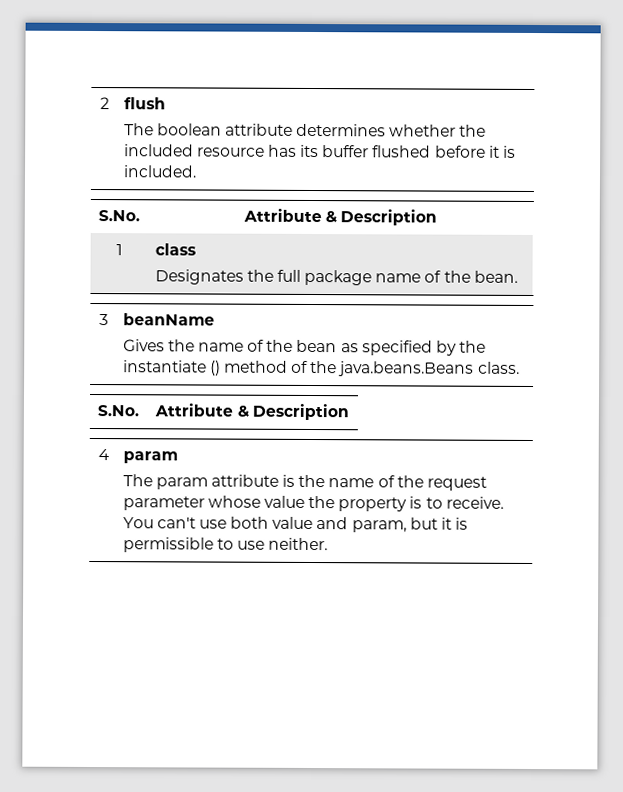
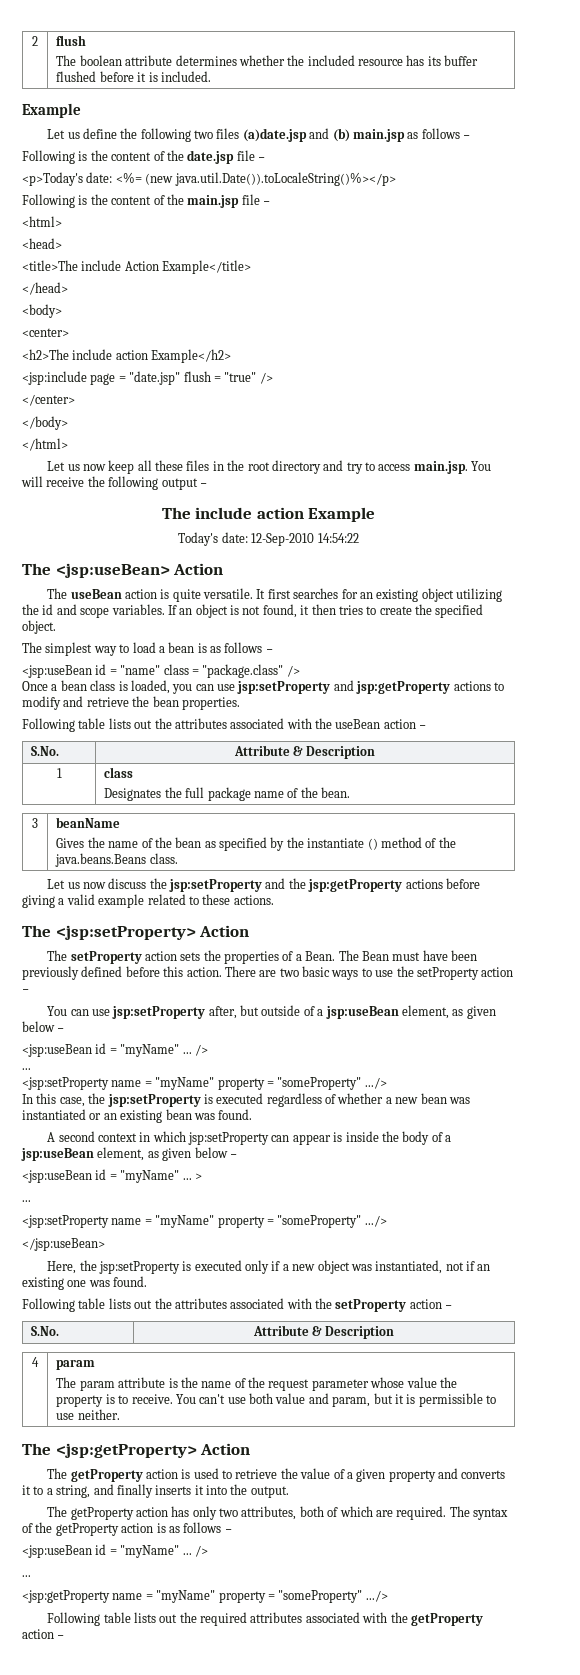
(197, 171) none -> [22,103,81,118] [47,128,471,142] [22,150,265,164] [22,172,396,186] [22,194,270,208] [22,216,62,227] [22,238,62,249] [22,260,252,274] [22,282,68,295] [22,304,62,318] [22,328,69,337] [22,349,232,363] [22,371,273,385] [22,394,75,406] [22,416,68,430] [22,438,68,451] [47,460,492,474] [21,476,207,490] [161,507,376,522] [178,532,359,546] [22,563,224,578] [47,588,503,602] [22,604,484,618] [22,620,56,634] [22,642,273,656] [22,664,300,678] [22,680,504,694] [22,696,240,710] [22,718,427,732] // Example // Let us define the following two files (a)date.jsp and (b) main.jsp as follows − // Following is the content of the date.jsp file − // <p>Today's date: <%= (new java.util.Date()).toLocaleString()%></p> // Following is the content of the main.jsp file − // <html> // <head> // <title>The include Action Example</title> // </head> // <body> // <center> // <h2>The include action Example</h2> // <jsp:include page = "date.jsp" flush = "true" /> // </center> // </body> // </html> // Let us now keep all these files in the root directory and try to access main.jsp. You will receive the following output − // The include action Example // Today's date: 12-Sep-2010 14:54:22 // The <jsp:useBean> Action // The useBean action is quite versatile. It first searches for an existing object utilizing the id and scope variables. If an object is not found, it then tries to create the specified object. // The simplest way to load a bean is as follows − // <jsp:useBean id = "name" class = "package.class" /> // Once a bean class is loaded, you can use jsp:setProperty and jsp:getProperty actions to modify and retrieve the bean properties. // Following table lists out the attributes associated with the useBean action −
(520, 367) none -> [47,878,480,892] [22,894,274,908] [22,925,250,940] [47,950,478,964] [22,966,514,980] [22,989,29,993] [47,1005,496,1019] [22,1021,65,1032] [22,1043,208,1057] [22,1068,31,1070] [22,1077,387,1090] [22,1093,470,1107] [22,1109,253,1123] [47,1131,452,1145] [21,1147,237,1161] [22,1169,202,1183] [22,1200,31,1202] [22,1215,387,1228] [22,1238,105,1251] [47,1260,491,1274] [22,1276,148,1290] [22,1298,453,1312] // Let us now discuss the jsp:setProperty and the jsp:getProperty actions before giving a valid example related to these actions. // The <jsp:setProperty> Action // The setProperty action sets the properties of a Bean. The Bean must have been previously defined before this action. There are two basic ways to use the setProperty action − // You can use jsp:setProperty after, but outside of a jsp:useBean element, as given below − // <jsp:useBean id = "myName" ... /> // ... // <jsp:setProperty name = "myName" property = "someProperty" .../> // In this case, the jsp:setProperty is executed regardless of whether a new bean was instantiated or an existing bean was found. // A second context in which jsp:setProperty can appear is inside the body of a jsp:useBean element, as given below − // <jsp:useBean id = "myName" ... > // ... // <jsp:setProperty name = "myName" property = "someProperty" .../> // </jsp:useBean> // Here, the jsp:setProperty is executed only if a new object was instantiated, not if an existing one was found. // Following table lists out the attributes associated with the setProperty action −
(329, 544) none -> [22,1443,251,1458] [47,1468,506,1482] [22,1484,289,1498] [47,1506,509,1520] [22,1522,232,1536] [22,1544,208,1558] [22,1575,31,1577] [22,1590,388,1603] [47,1612,483,1626] [22,1629,65,1639] // The <jsp:getProperty> Action // The getProperty action is used to retrieve the value of a given property and converts it to a string, and finally inserts it into the output. // The getProperty action has only two attributes, both of which are required. The syntax of the getProperty action is as follows − // <jsp:useBean id = "myName" ... /> // ... // <jsp:getProperty name = "myName" property = "someProperty" .../> // Following table lists out the required attributes associated with the getProperty action −

